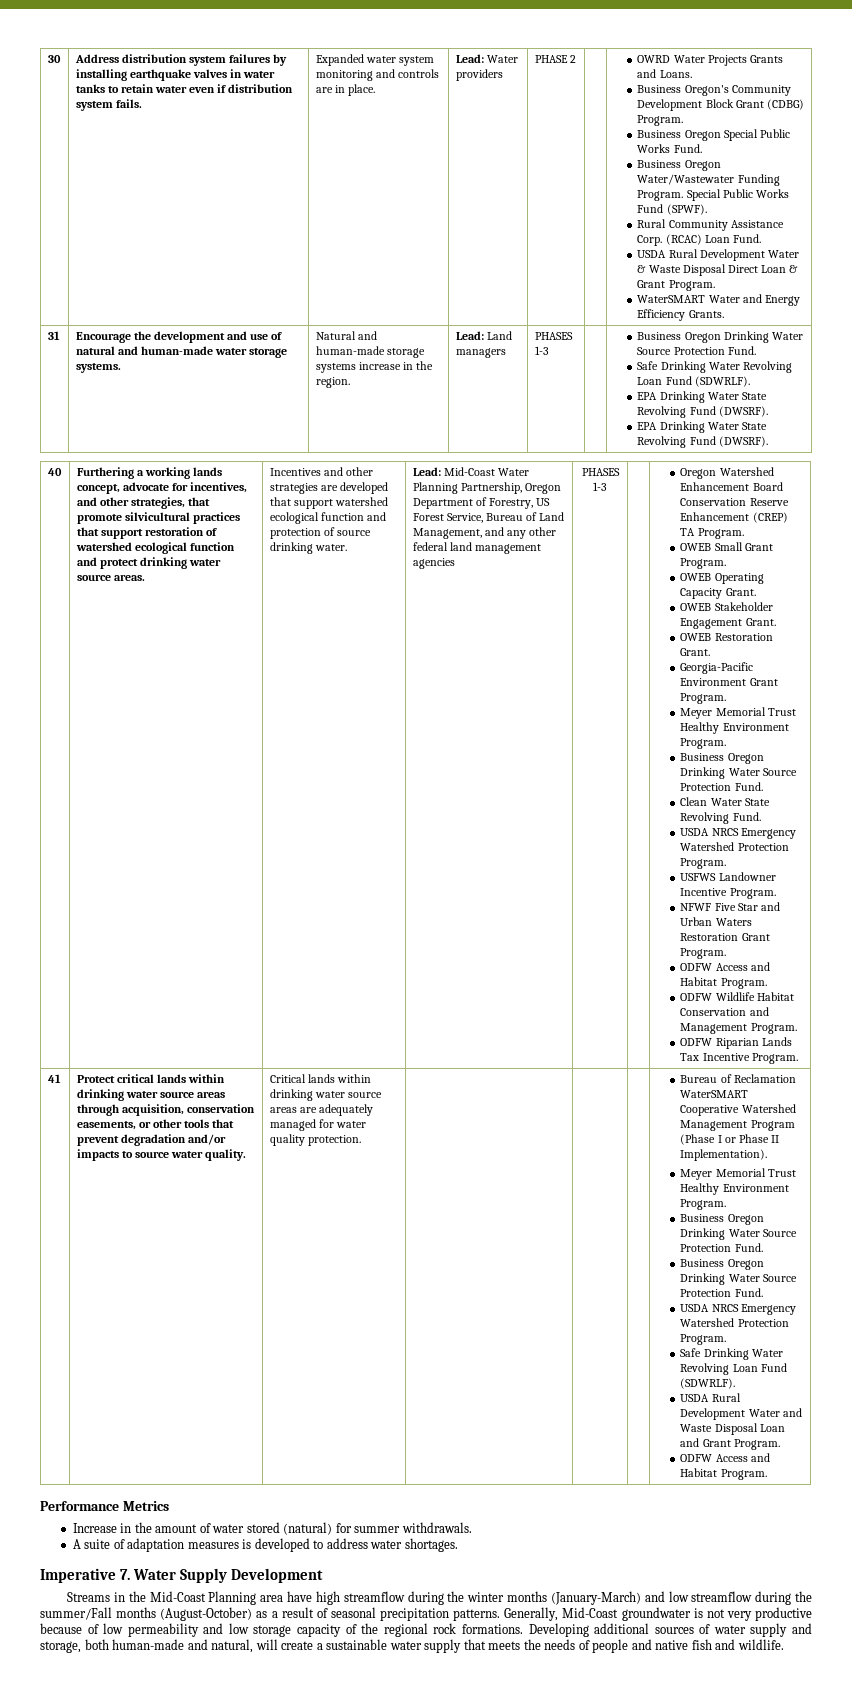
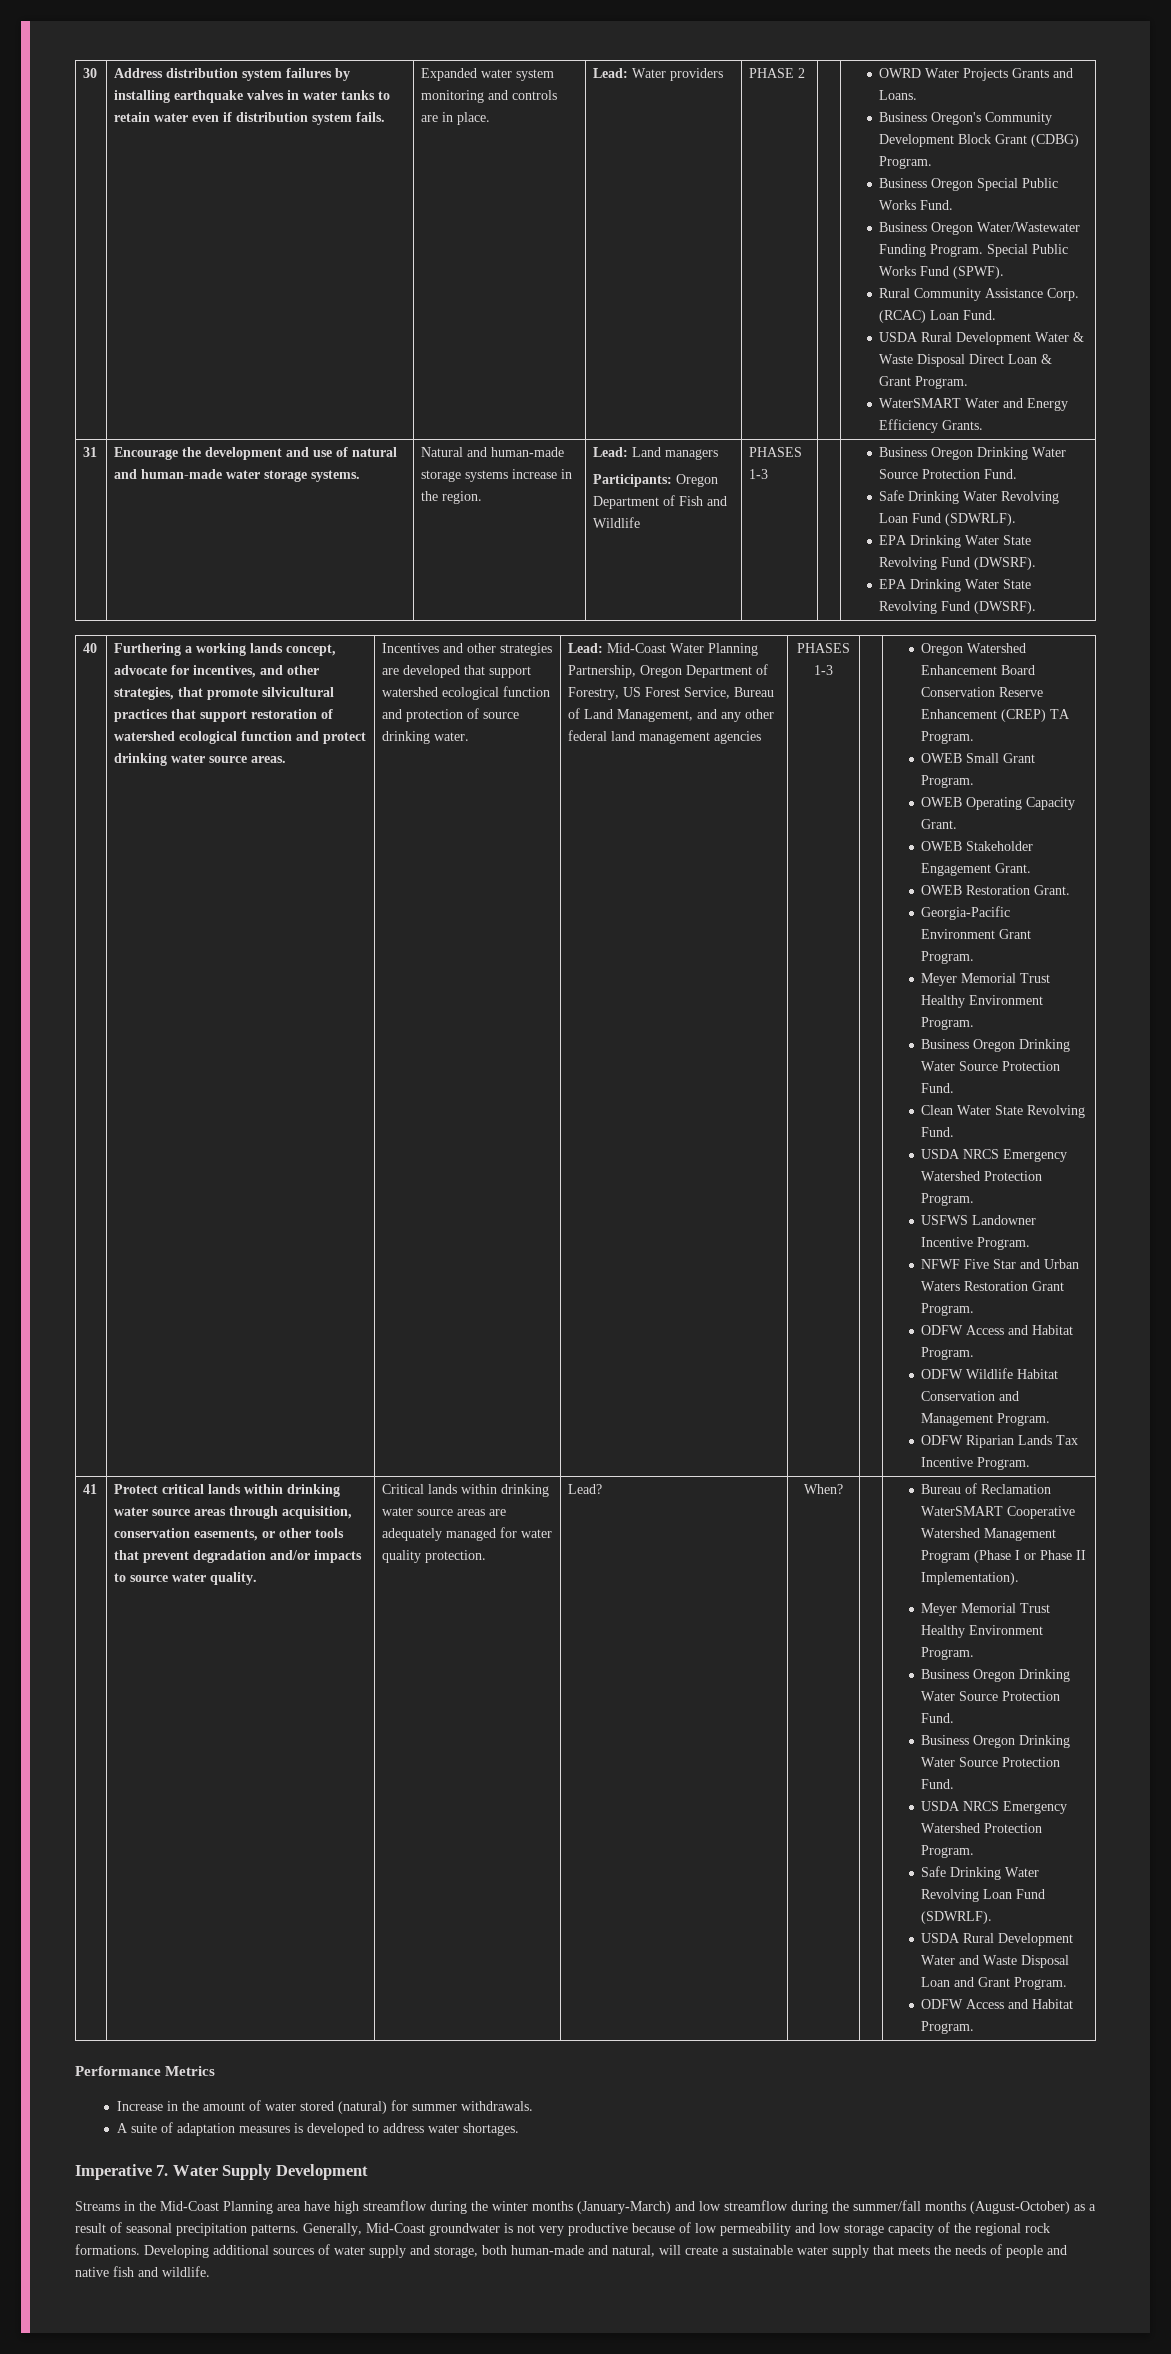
(506, 353) none -> [593,474,719,487] [593,495,728,509] [593,517,641,528] // Participants: Oregon Department of Fish and Wildlife
(361, 1140) | -> [568,1484,603,1494] [804,1484,843,1494] Lead? | When?
[40,1607,112,1620] summer/Fall -> [853,2200,921,2211] summer/fall

